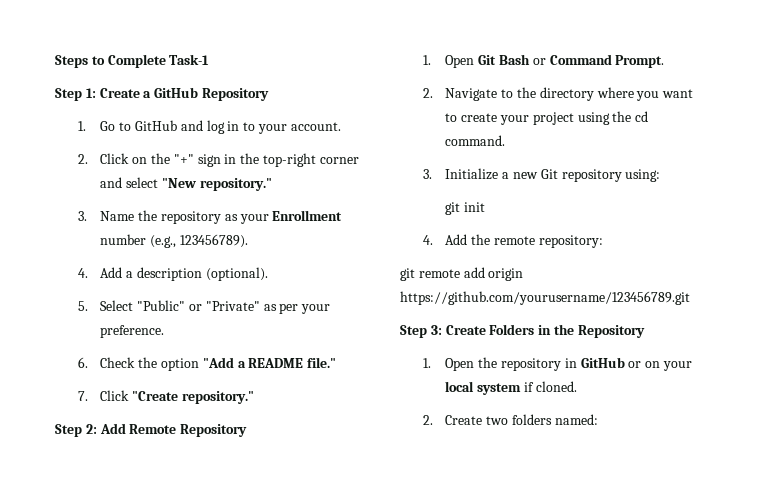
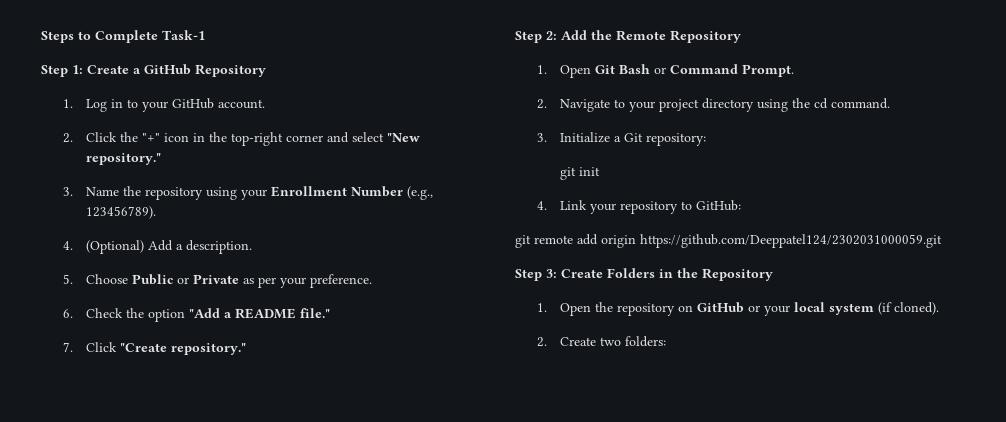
[100,120,225,134] Go to GitHub and log -> [85,99,107,112] Log
(287, 129) none -> [171,98,214,109] GitHub
[132,157,148,164] on -> (117, 137) none
[197,154,221,167] sign -> [163,133,189,142] icon
[224,214,238,221] as -> [205,187,237,200] using
[100,234,147,245] number -> [350,186,403,197] Number
(88, 273) none -> [85,240,144,254] (Optional)
[137,267,268,281] description (optional). -> [185,240,252,254] description.
[100,300,260,311] Select "Public" or "Private" -> [85,274,239,285] Choose Public or Private
(126, 428) none -> [591,30,612,40] the
[517,87,694,101] [445,113,498,122] the directory where you want to create -> (625, 103) none
(574, 118) none -> [701,98,754,112] directory
[513,169,661,182] new Git repository using: -> [623,133,706,146] Git repository:
[445,234,603,248] Add the remote repository: -> [559,200,741,214] Link your repository to GitHub:
[400,291,690,305] https://github.com/yourusername/123456789.git -> [640,234,942,248] https://github.com/Deeppatel124/2302031000059.git
[564,358,577,368] in -> [677,305,693,312] on
[645,361,661,368] on -> (760, 308) none
[524,381,577,392] if cloned. -> [877,302,939,315] (if cloned).
[512,414,598,425] folders named: -> [624,336,666,347] folders:

